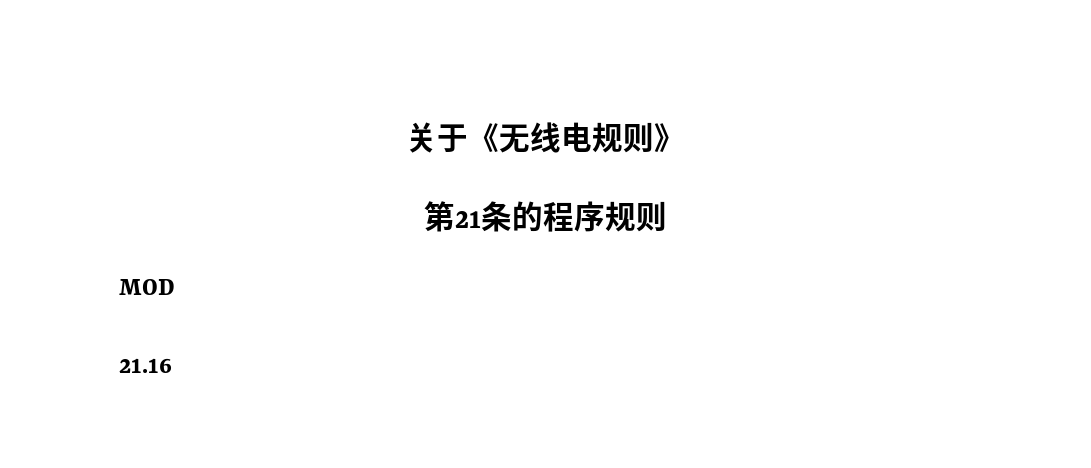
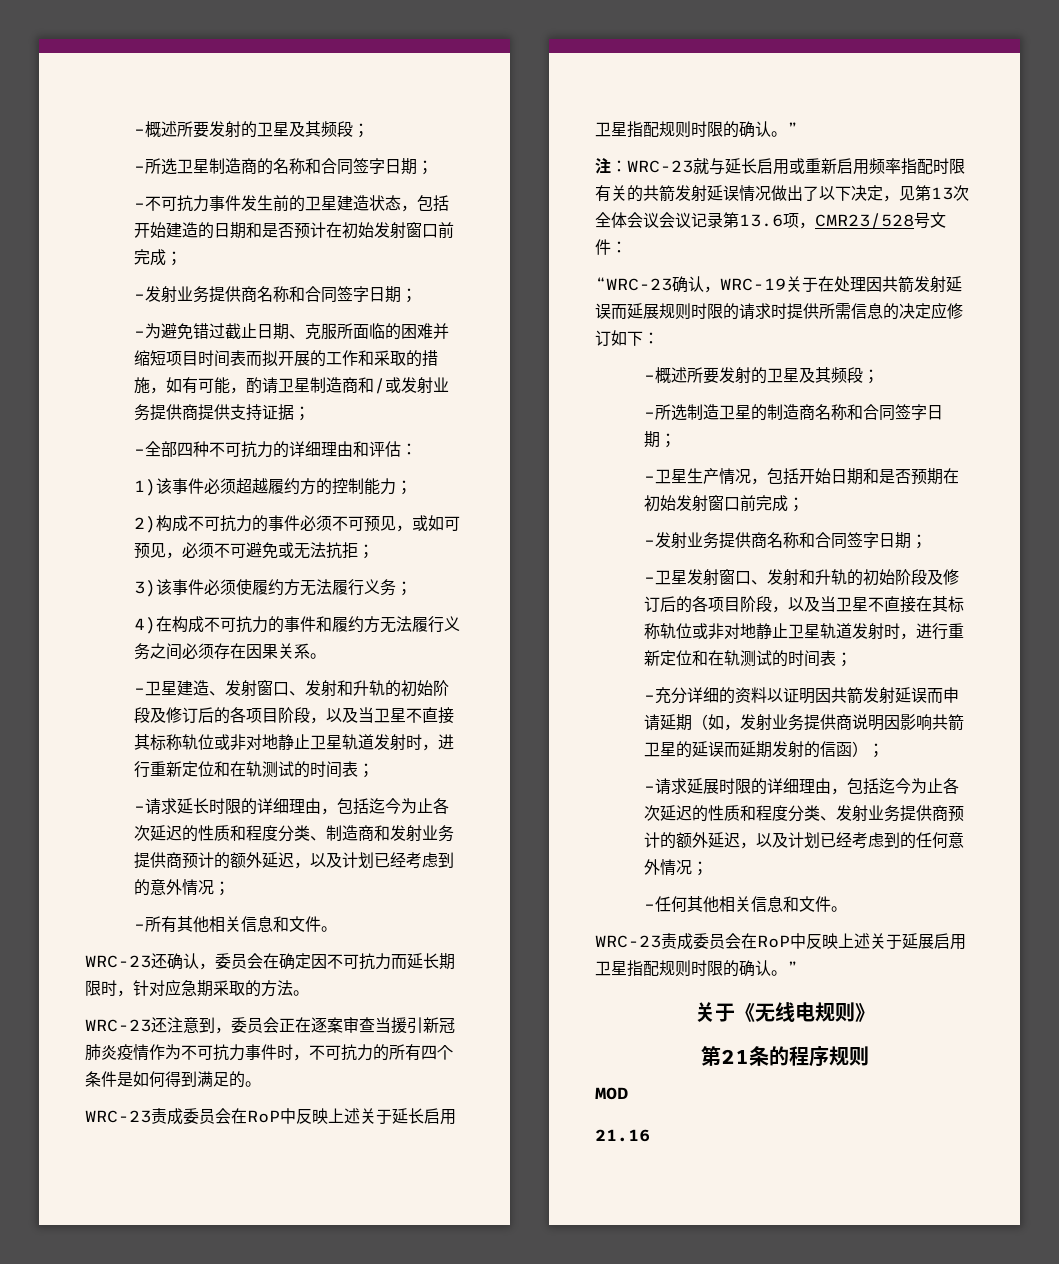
(406, 137) none -> [133,121,369,138] [133,158,433,175] [133,195,449,212] [133,222,454,239] [133,249,182,266] [133,286,417,303] [133,323,449,340] [133,350,438,367] [133,377,449,394] [133,404,310,421] [133,441,417,458] [133,478,412,496] [133,515,460,533] [133,542,374,559] [133,579,412,597] [133,616,460,634] [133,643,326,660] [133,680,449,697] [133,707,454,724] [133,734,454,751] [133,761,374,778] [133,798,449,815] [133,825,454,842] [133,852,454,869] [133,879,230,896] [133,916,337,933] [85,953,455,970] [85,979,309,997] [85,1017,455,1034] [85,1044,453,1061] [85,1071,261,1088] [85,1108,456,1125] [595,121,798,138] [595,158,965,175] [595,185,969,202] [595,212,946,229] [595,239,627,255] [595,276,962,293] [595,302,963,320] [595,330,659,346] [643,367,879,384] [643,404,943,421] [643,431,676,448] [643,468,959,485] [643,495,804,512] [643,532,927,549] [643,569,959,586] [643,596,964,613] [643,623,964,640] [643,650,852,667] [643,687,959,704] [643,714,964,731] [643,741,884,758] [643,778,959,795] [643,805,964,822] [643,832,964,849] [643,859,708,876] [643,896,847,913] [595,933,966,950] [595,960,798,977] –概述所要发射的卫星及其频段； // –所选卫星制造商的名称和合同签字日期； // –不可抗力事件发生前的卫星建造状态，包括开始建造的日期和是否预计在初始发射窗口前完成； // –发射业务提供商名称和合同签字日期； // –为避免错过截止日期、克服所面临的困难并缩短项目时间表而拟开展的工作和采取的措施，如有可能，酌请卫星制造商和/或发射业务提供商提供支持证据； // –全部四种不可抗力的详细理由和评估： // 1)该事件必须超越履约方的控制能力； // 2)构成不可抗力的事件必须不可预见，或如可预见，必须不可避免或无法抗拒； // 3)该事件必须使履约方无法履行义务； // 4)在构成不可抗力的事件和履约方无法履行义务之间必须存在因果关系。 // –卫星建造、发射窗口、发射和升轨的初始阶段及修订后的各项目阶段，以及当卫星不直接其标称轨位或非对地静止卫星轨道发射时，进行重新定位和在轨测试的时间表； // –请求延长时限的详细理由，包括迄今为止各次延迟的性质和程度分类、制造商和发射业务提供商预计的额外延迟，以及计划已经考虑到的意外情况； // –所有其他相关信息和文件。 // WRC-23还确认，委员会在确定因不可抗力而延长期限时，针对应急期采取的方法。 // WRC-23还注意到，委员会正在逐案审查当援引新冠肺炎疫情作为不可抗力事件时，不可抗力的所有四个条件是如何得到满足的。 // WRC-23责成委员会在RoP中反映上述关于延长启用卫星指配规则时限的确认。” // 注：WRC-23就与延长启用或重新启用频率指配时限有关的共箭发射延误情况做出了以下决定，见第13次全体会议会议记录第13.6项，CMR23/528号文件： // “WRC-23确认，WRC-19关于在处理因共箭发射延误而延展规则时限的请求时提供所需信息的决定应修订如下： // –概述所要发射的卫星及其频段； // –所选制造卫星的制造商名称和合同签字日期； // –卫星生产情况，包括开始日期和是否预期在初始发射窗口前完成； // –发射业务提供商名称和合同签字日期； // –卫星发射窗口、发射和升轨的初始阶段及修订后的各项目阶段，以及当卫星不直接在其标称轨位或非对地静止卫星轨道发射时，进行重新定位和在轨测试的时间表； // –充分详细的资料以证明因共箭发射延误而申请延期（如，发射业务提供商说明因影响共箭卫星的延误而延期发射的信函）； // –请求延展时限的详细理由，包括迄今为止各次延迟的性质和程度分类、发射业务提供商预计的额外延迟，以及计划已经考虑到的任何意外情况； // –任何其他相关信息和文件。 // WRC-23责成委员会在RoP中反映上述关于延展启用卫星指配规则时限的确认。” //

